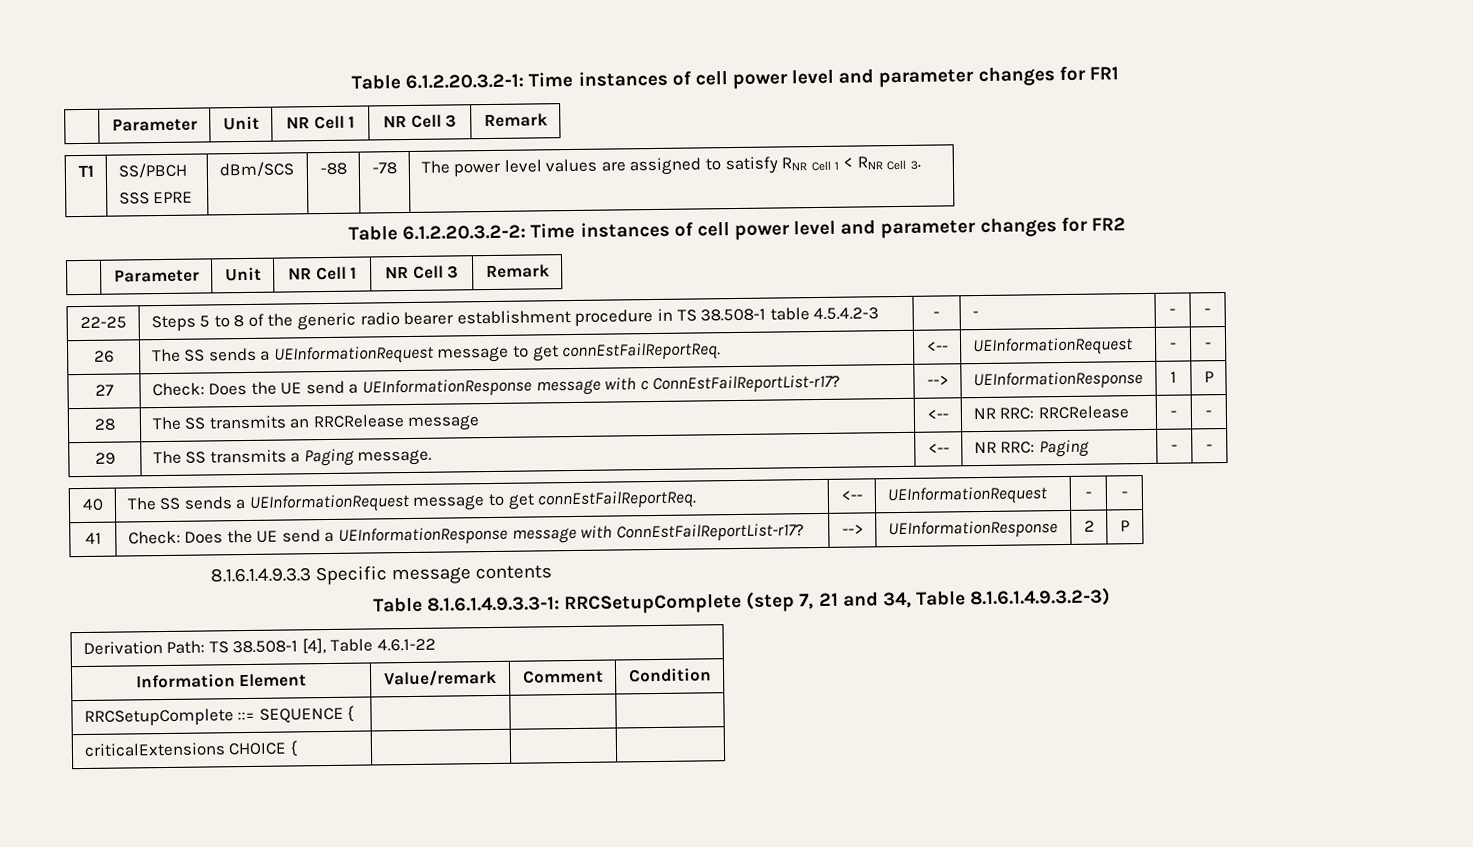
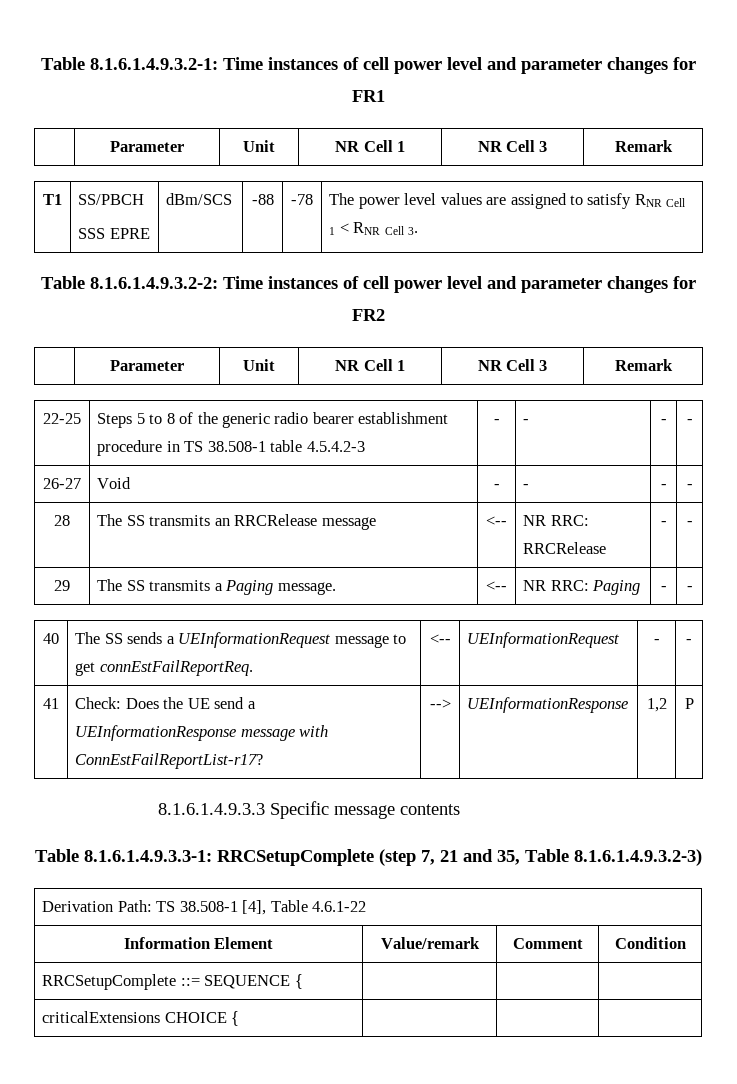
[351,73,525,90] Table 6.1.2.20.3.2-1: -> [41,57,218,70] Table 8.1.6.1.4.9.3.2-1:
[402,224,527,241] 6.1.2.20.3.2-2: -> [90,277,218,289] 8.1.6.1.4.9.3.2-2:
[93,350,115,363] [151,342,722,365] [926,341,949,352] [971,337,1133,357] [1170,342,1177,349] [1205,342,1212,349] [94,384,114,396] [151,374,841,397] [926,375,949,386] [972,371,1143,390] [1170,371,1177,383] [1203,371,1214,383] 26 | The SS sends a UEInformationRequest message to get connEstFailReportReq. | <-- | UEInformationRequest | - | - // 27 | Check: Does the UE send a UEInformationResponse message with c ConnEstFailReportList-r17? | --> | UEInformationResponse | 1 | P -> [43,478,81,489] [97,477,132,489] [493,484,500,489] [523,484,530,489] [660,484,667,489] [686,484,693,489] 26-27 | Void | - | - | - | -
[1083,520,1095,532] 2 -> [646,698,667,712] 1,2
[882,591,912,609] 34, -> [497,850,520,865] 35,

